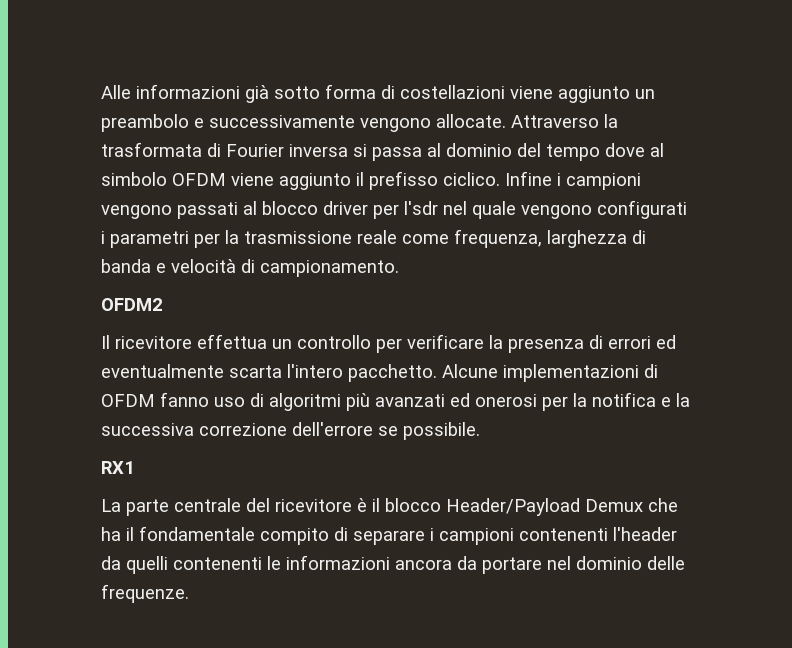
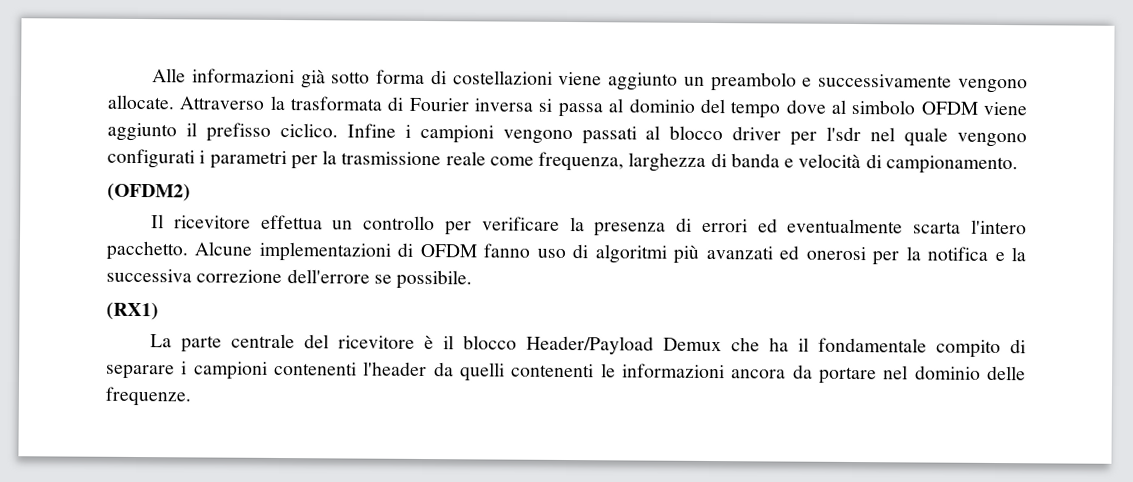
[101,298,163,311] OFDM2 -> [107,182,191,202] (OFDM2)
[101,461,135,474] RX1 -> [106,301,159,321] (RX1)

